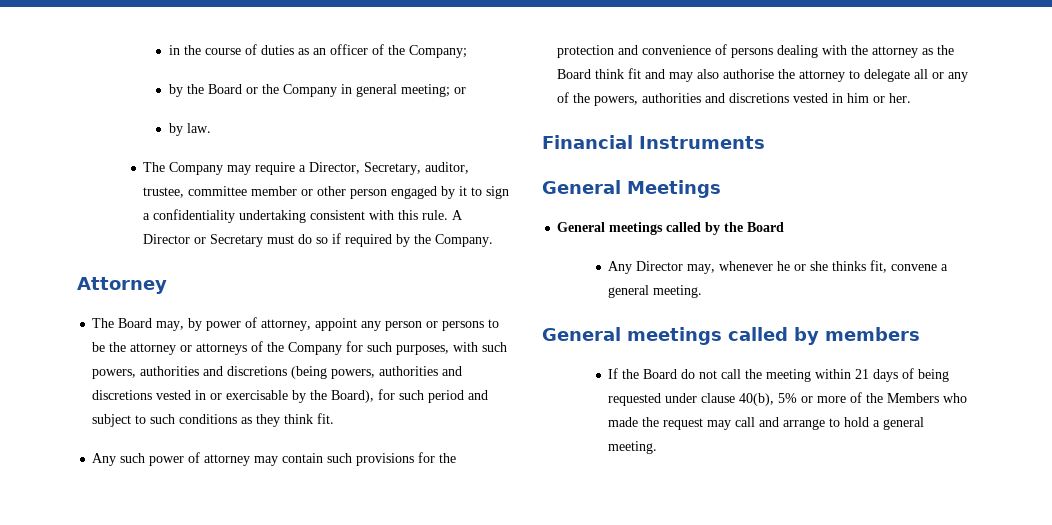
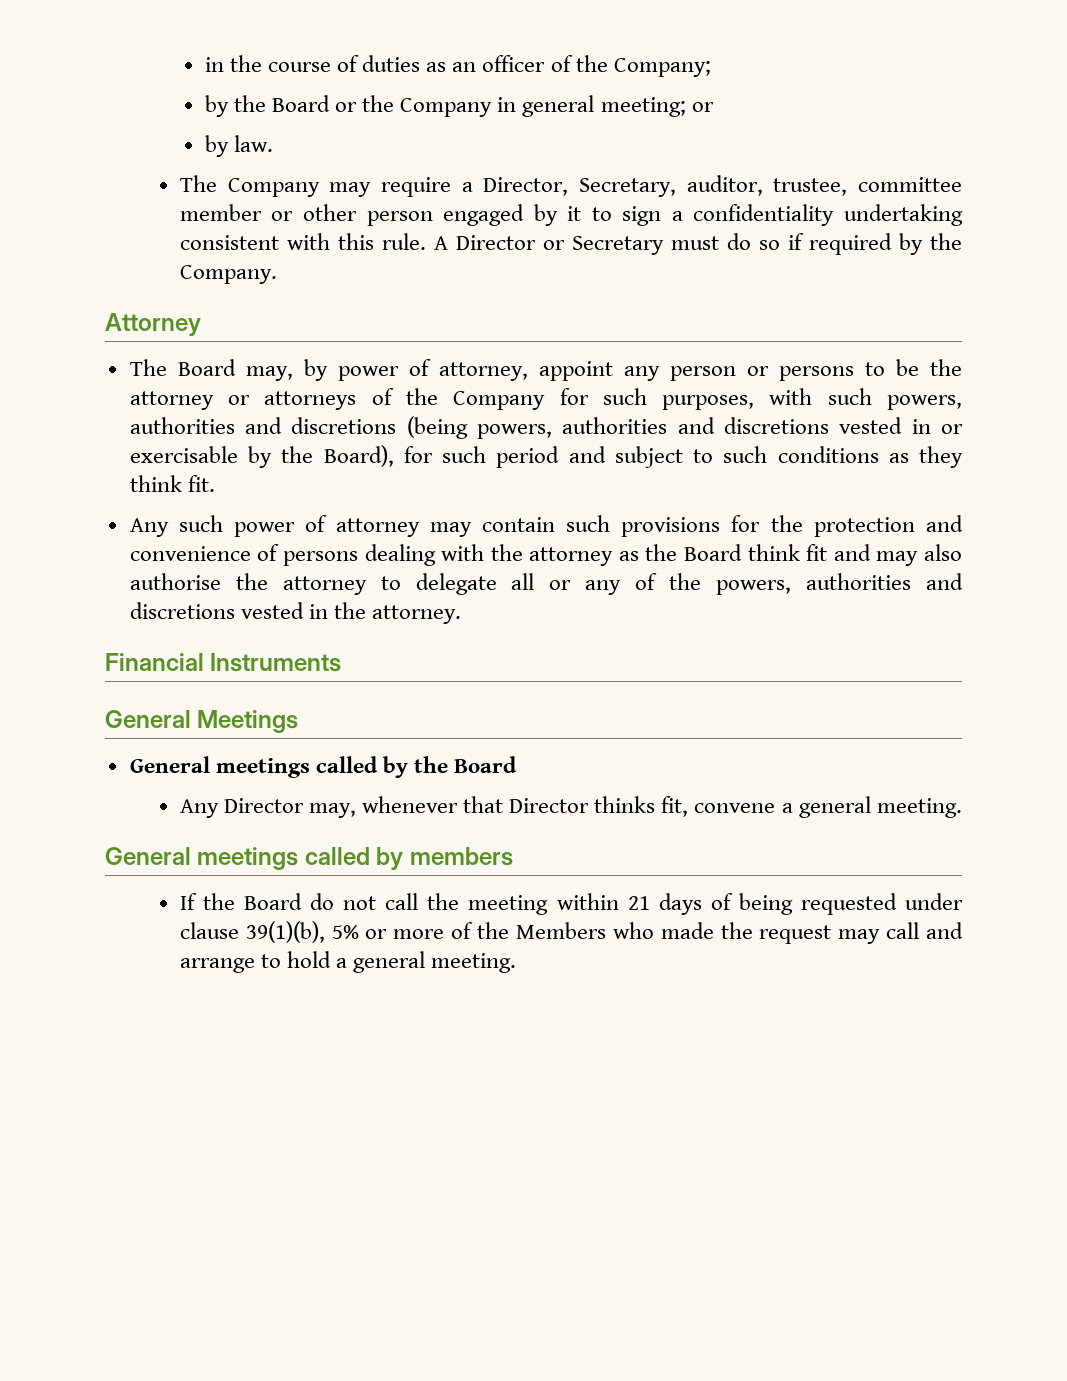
[847,93,912,103] him or her. -> [333,602,462,624] the attorney.
[777,261,829,271] he or she -> [463,796,590,813] that Director
[739,393,775,406] 40(b), -> [245,921,325,943] 39(1)(b),

